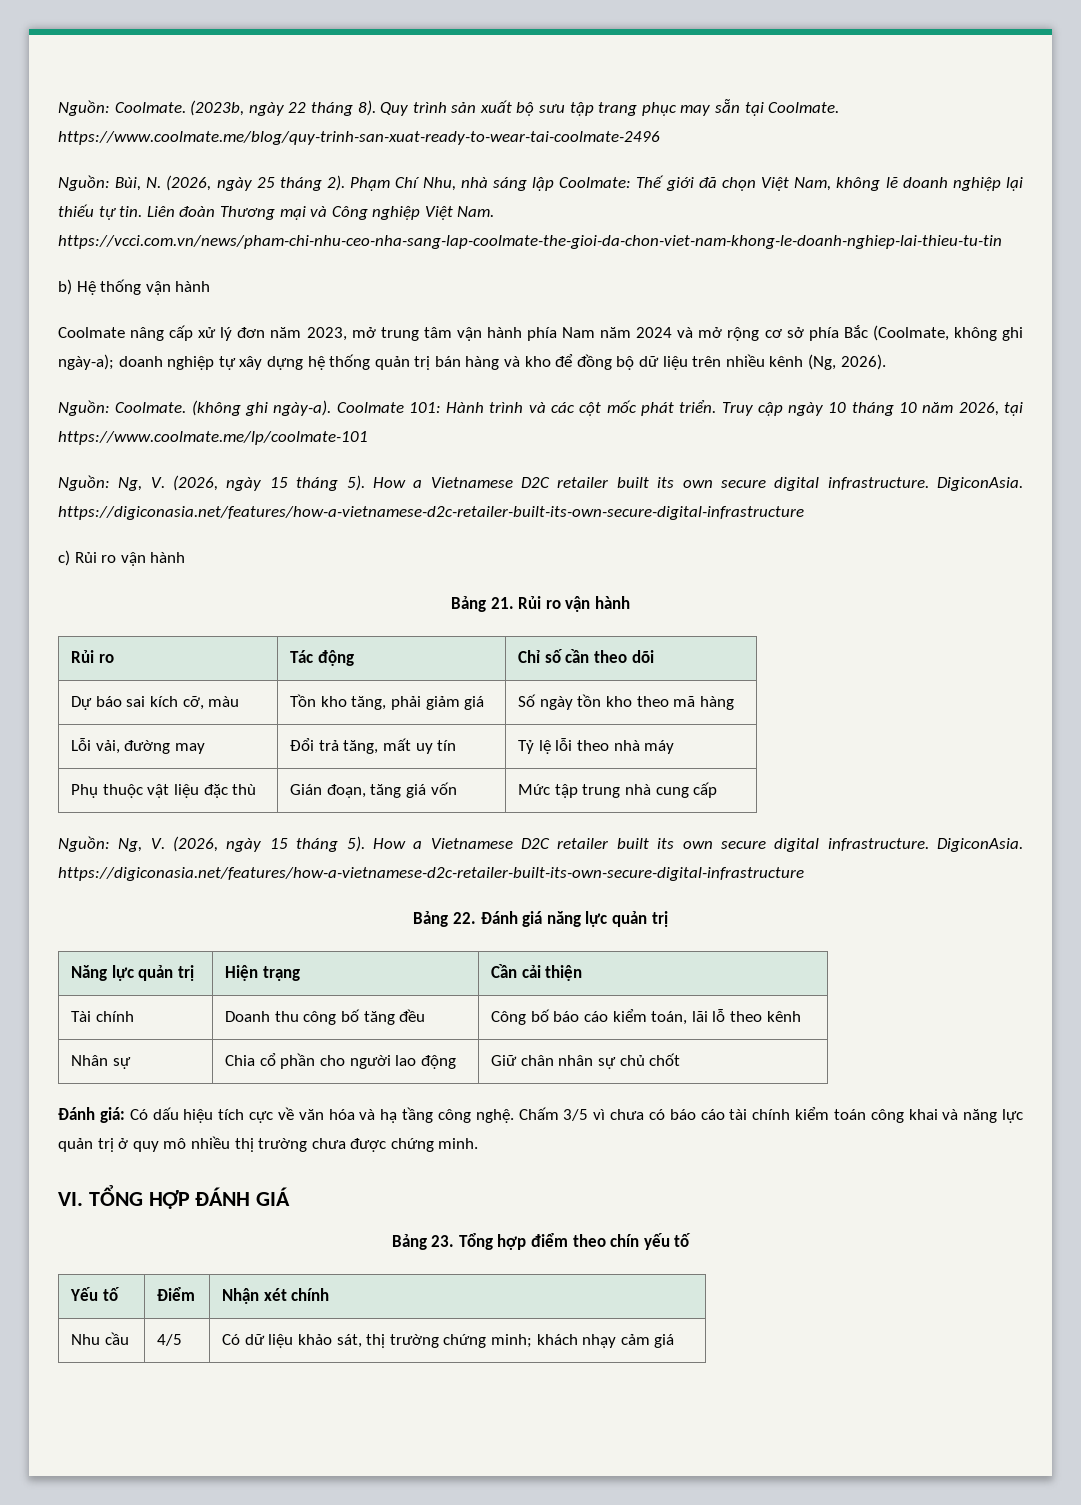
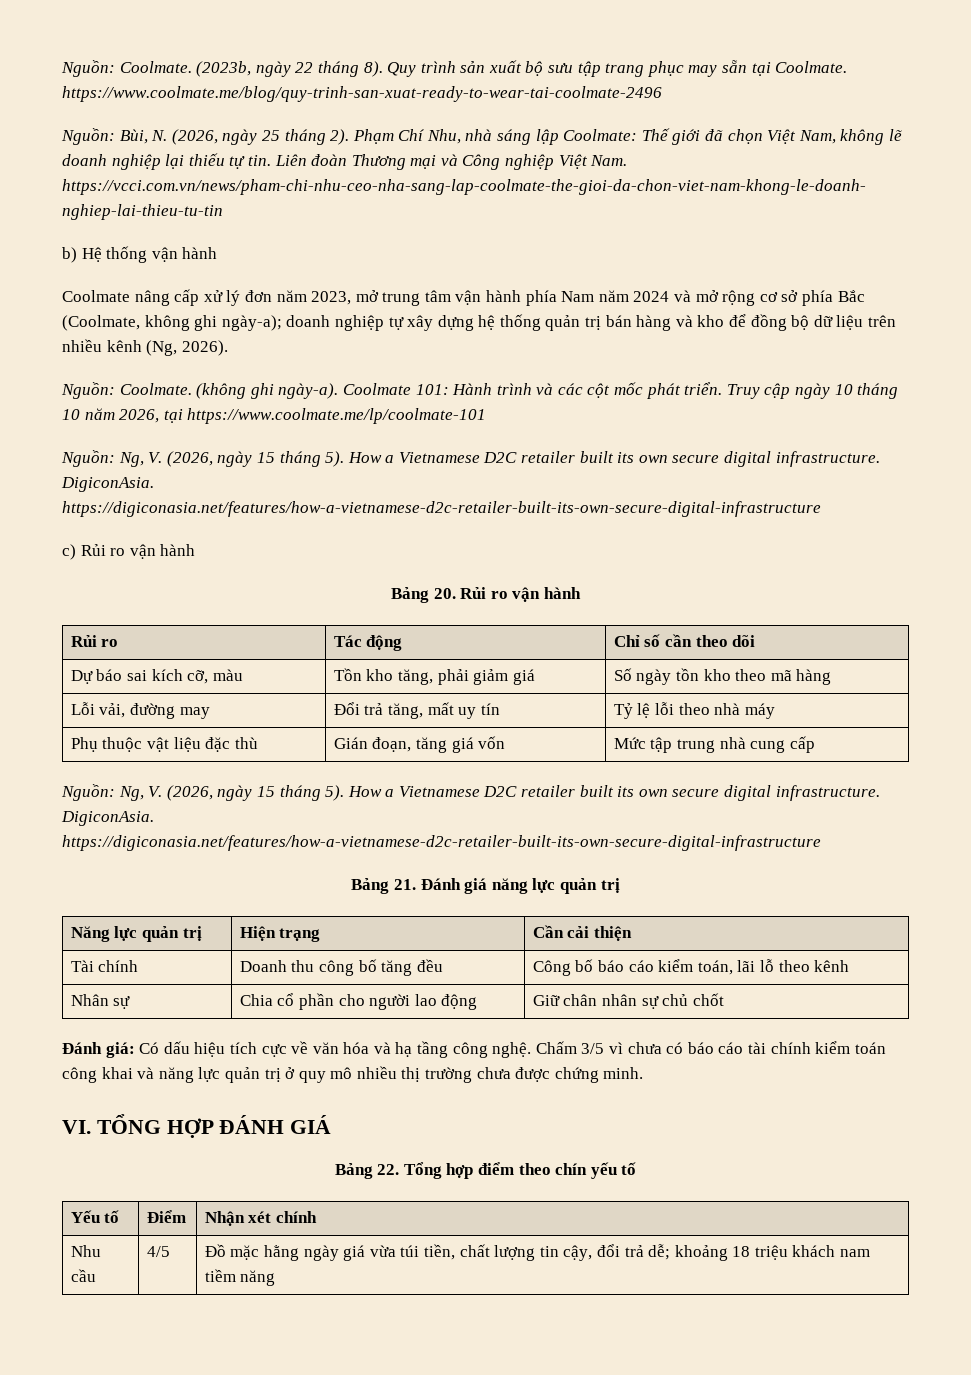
[490,597,514,609] 21. -> [433,588,456,599] 20.
[453,912,477,924] 22. -> [394,879,417,890] 21.
[431,1235,455,1247] 23. -> [377,1164,400,1175] 22.
[222,1334,675,1348] Có dữ liệu khảo sát, thị trường chứng minh; khách nhạy cảm giá -> [204,1244,871,1261] [204,1269,276,1286] Đồ mặc hằng ngày giá vừa túi tiền, chất lượng tin cậy, đổi trả dễ; khoảng 18 triệu khách nam tiềm năng

